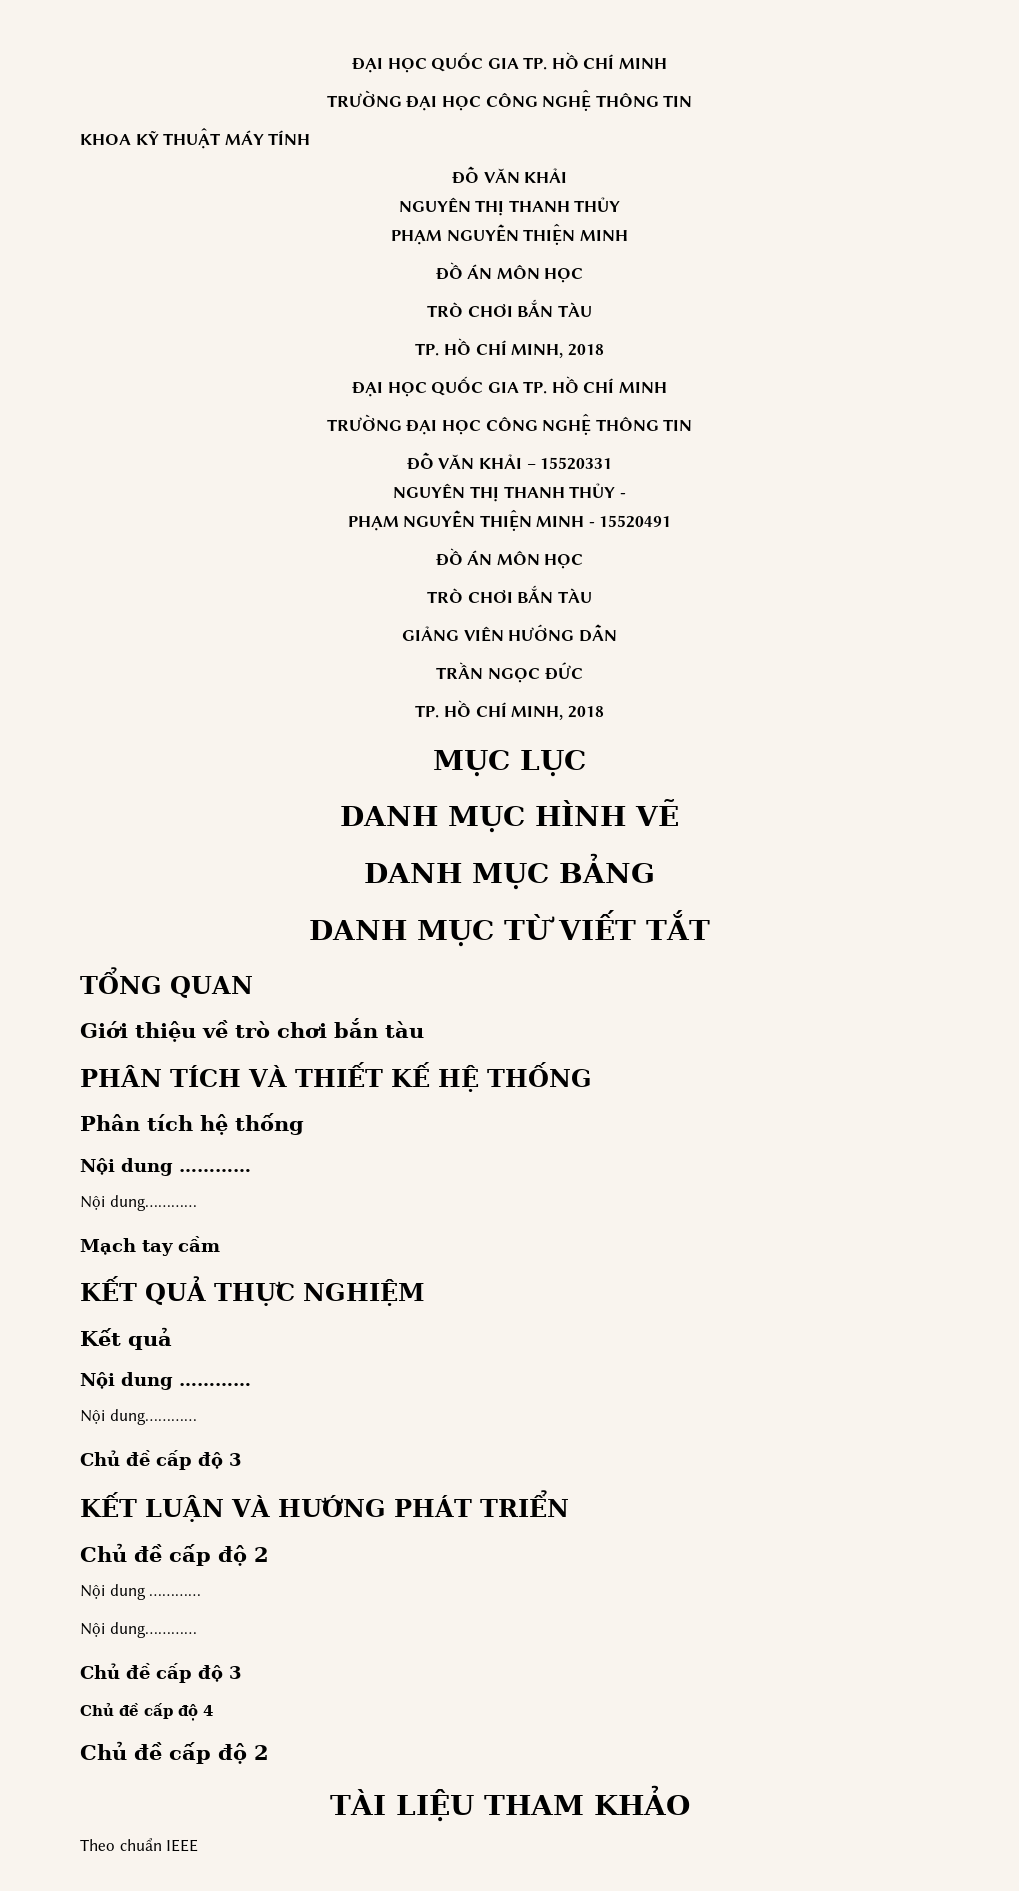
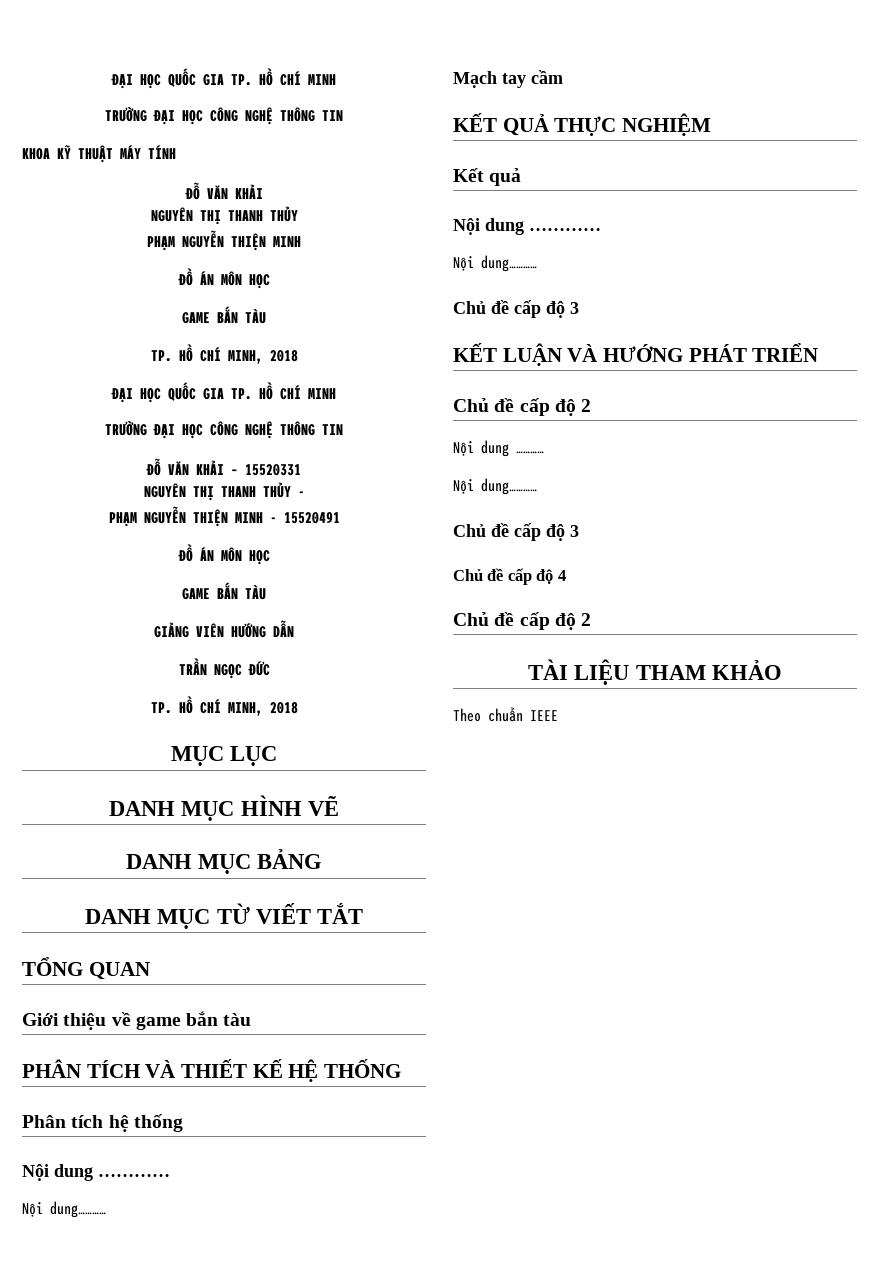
[427,302,513,317] TRÒ CHƠI -> [182,312,210,324] GAME
[427,588,513,603] TRÒ CHƠI -> [182,588,210,600] GAME
[235,1021,327,1038] trò chơi -> [135,1016,181,1030] game

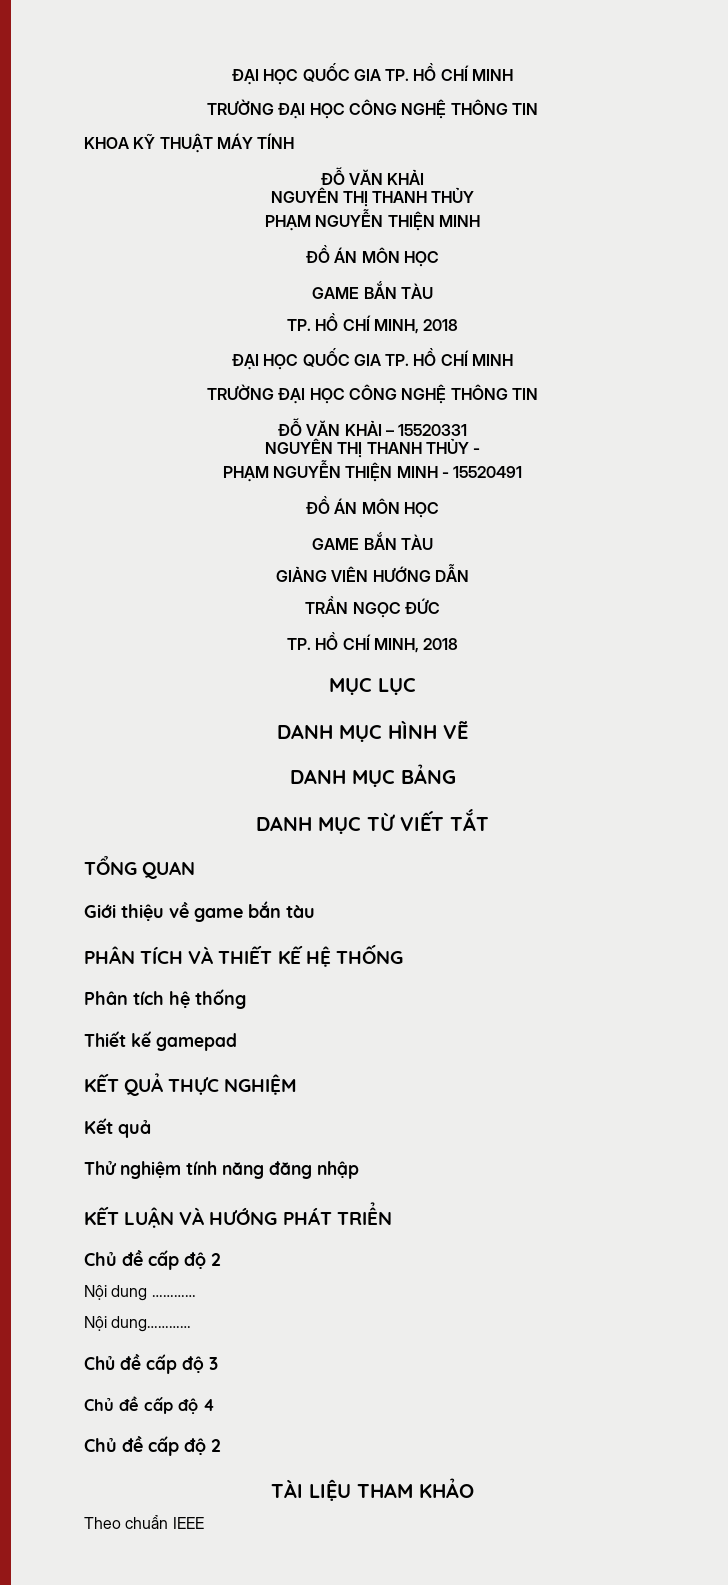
[22,1164,170,1181] [22,1201,106,1218] [453,70,563,88] Nội dung ………… // Nội dung………… // Mạch tay cầm -> [84,1031,237,1051] Thiết kế gamepad
[453,218,601,235] [453,255,537,272] [453,300,579,318] Nội dung ………… // Nội dung………… // Chủ đề cấp độ 3 -> [84,1161,359,1179] Thử nghiệm tính năng đăng nhập

